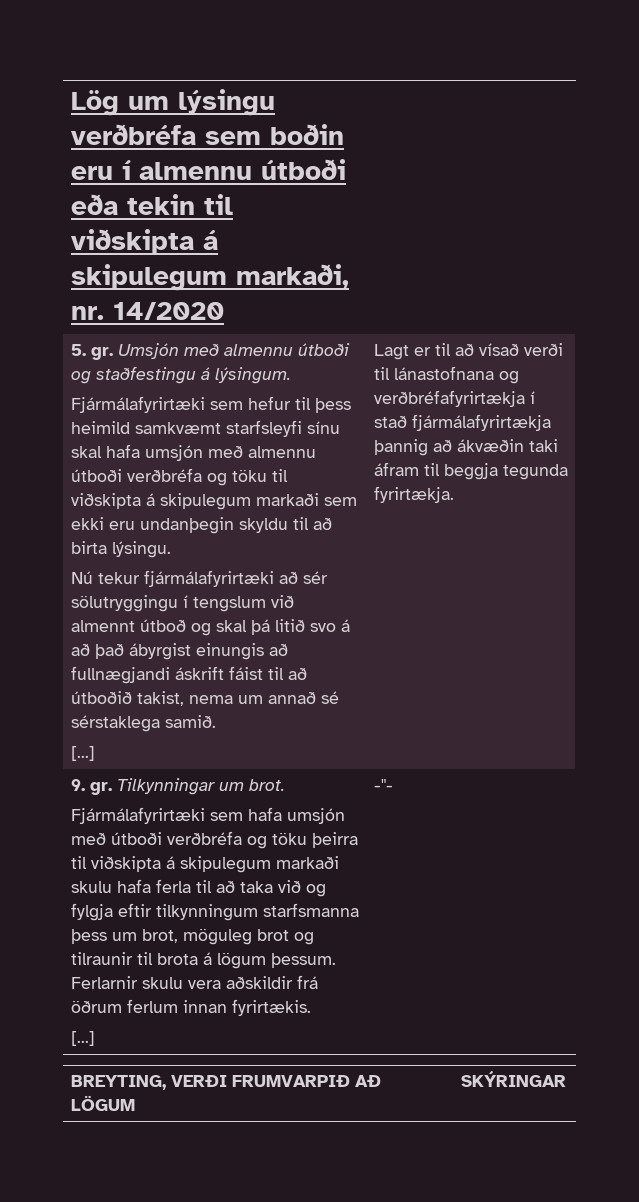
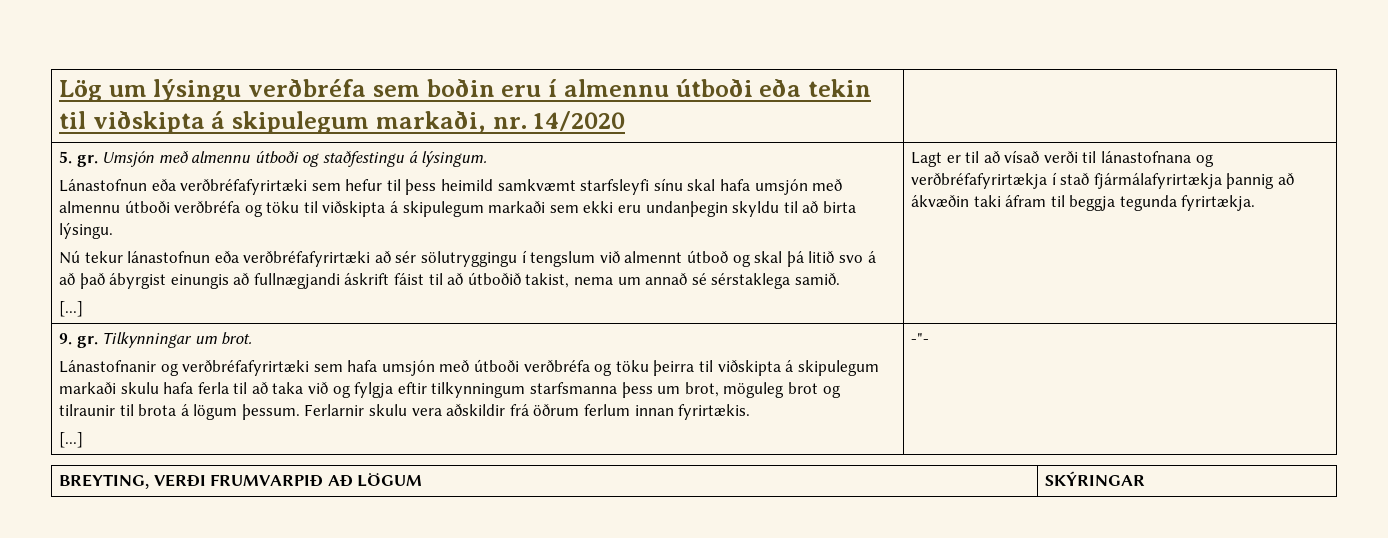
[70,396,205,413] Fjármálafyrirtæki -> [58,179,308,195] Lánastofnun eða verðbréfafyrirtæki
[143,570,274,587] fjármálafyrirtæki -> [127,251,371,267] lánastofnun eða verðbréfafyrirtæki
[70,807,205,824] Fjármálafyrirtæki -> [58,360,310,376] Lánastofnanir og verðbréfafyrirtæki

